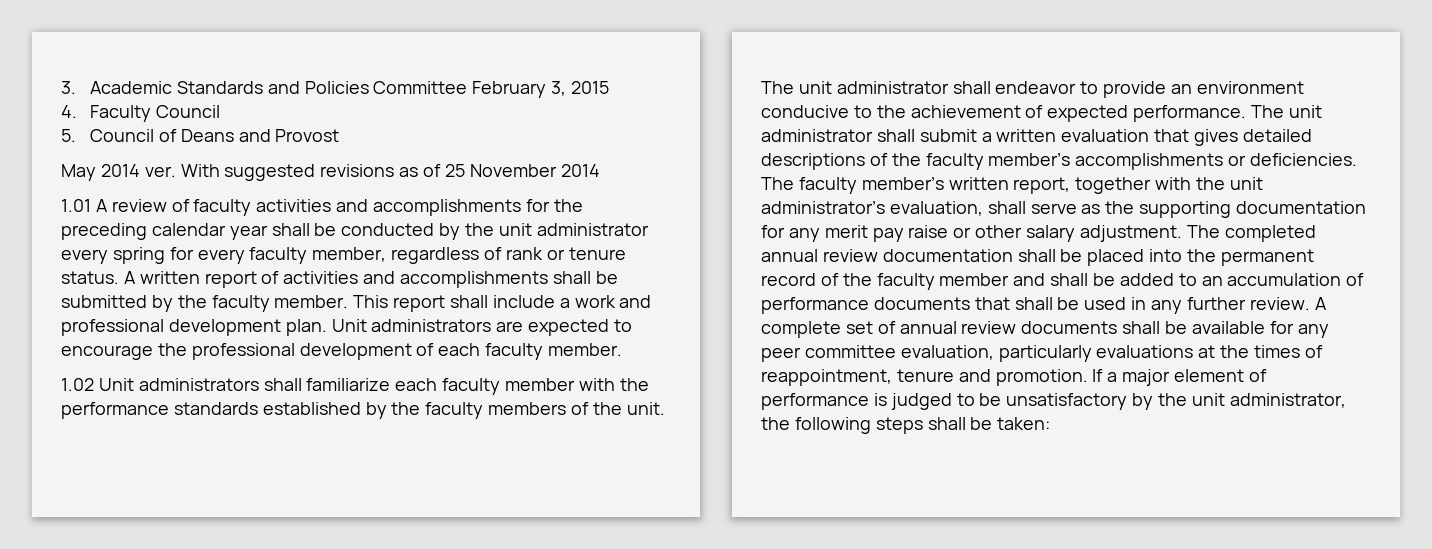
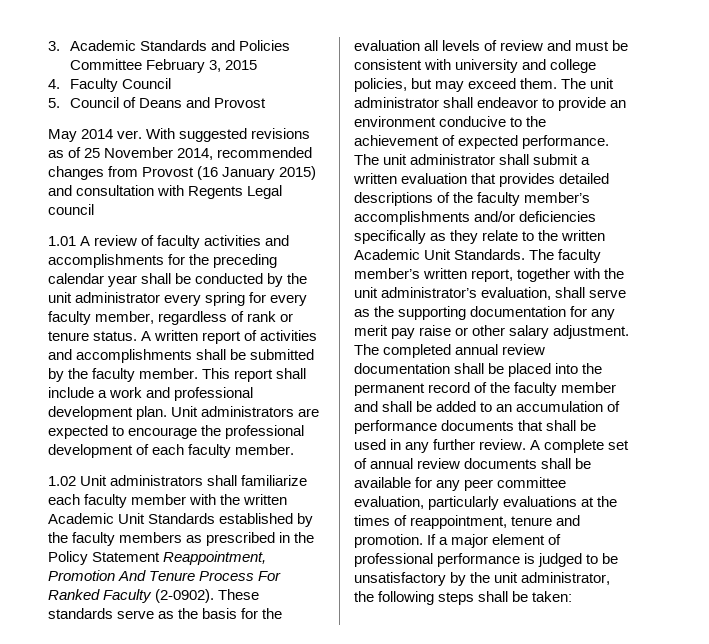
[560,164,600,177] 2014 -> [177,147,313,160] [48,166,317,180] [48,185,283,199] [48,204,94,215] 2014, recommended changes from Provost (16 January 2015) and consultation with Regents Legal council
[61,402,258,419] performance standards -> [243,494,288,505] [48,513,216,524] written Academic Unit Standards
[571,402,665,415] of the unit. -> [186,532,315,546] [48,551,267,565] [48,570,282,581] [48,589,260,603] [48,608,283,619] [354,40,629,51] [354,59,597,73] [354,78,558,92] as prescribed in the Policy Statement Reappointment, Promotion And Tenure Process For Ranked Faculty (2-0902). These standards serve as the basis for the evaluation all levels of review and must be consistent with university and college policies, but may exceed them.
[1194,129,1239,146] gives -> [499,173,556,187] provides
[1228,153,1358,166] or deficiencies. -> [474,211,597,222] [354,230,606,244] [354,249,526,260] and/or deficiencies specifically as they relate to the written Academic Unit Standards.
(1267, 375) none -> [354,553,433,567] professional

